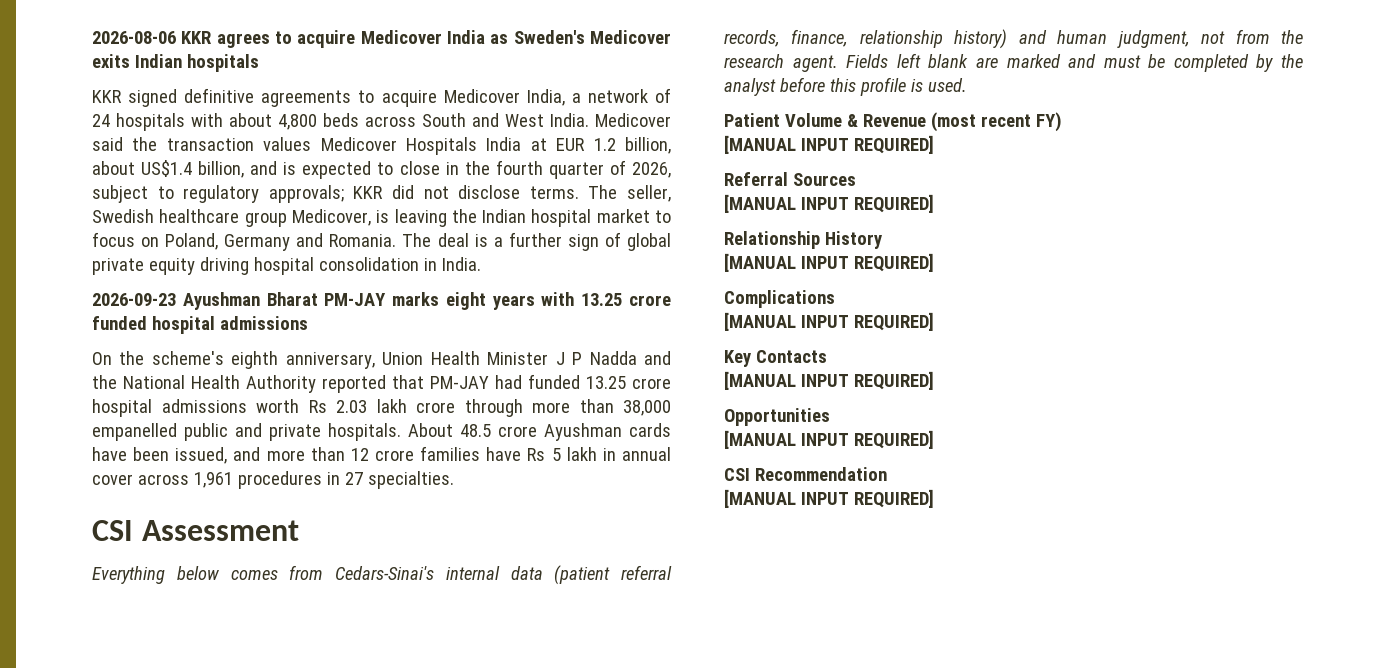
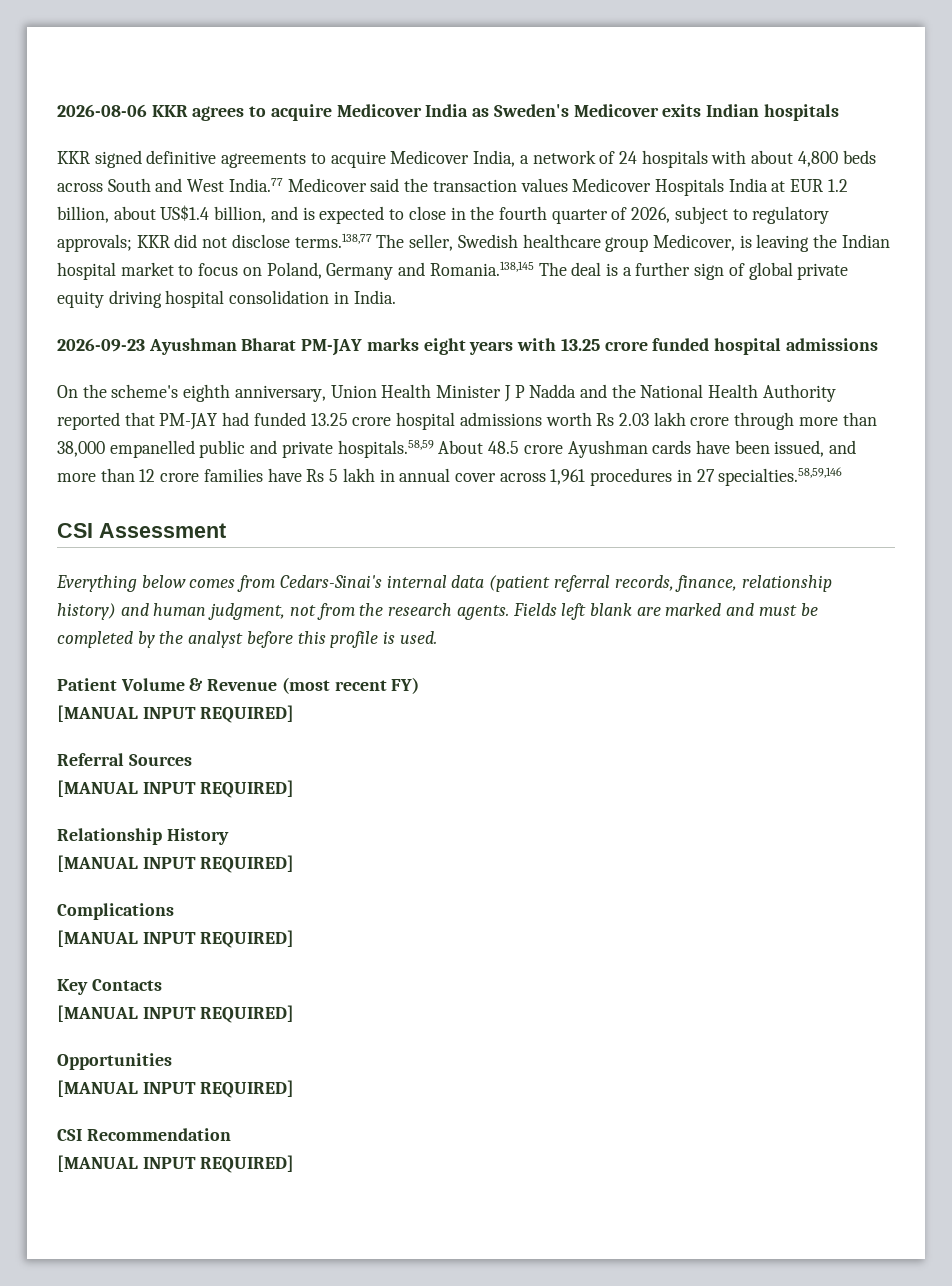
[550,113,589,127] India. -> [228,178,283,192] India.77
[529,186,579,199] terms. -> [294,233,372,248] terms.138,77
[329,234,397,247] Romania. -> [429,261,534,276] Romania.138,145
[328,423,401,441] hospitals. -> [337,440,434,458] hospitals.58,59
[367,471,454,489] specialties. -> [718,467,843,486] specialties.58,59,146
[792,55,838,72] agent. -> [456,605,509,620] agents.

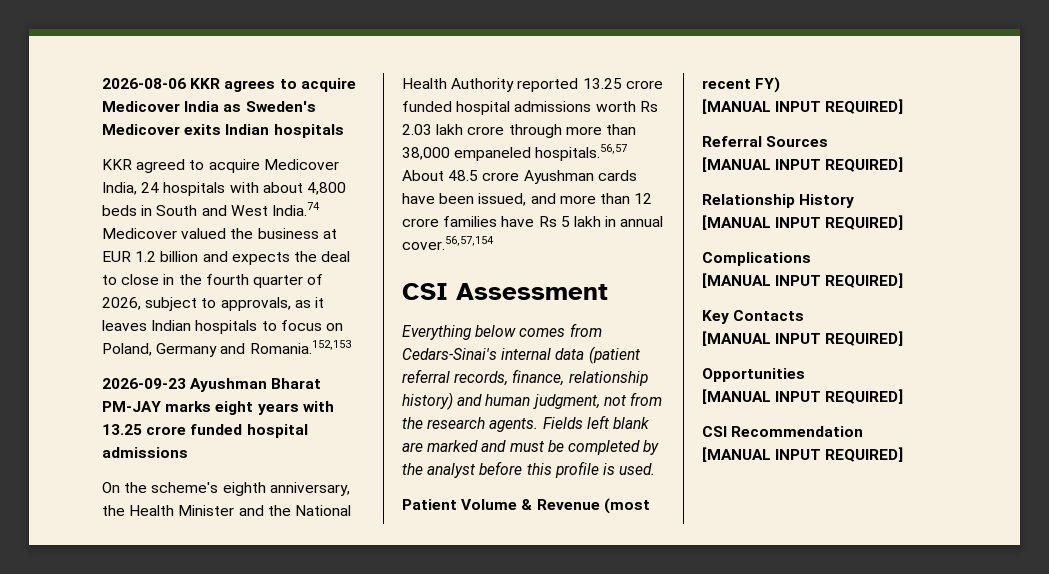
[94,150,307,168] signed definitive agreements -> [136,159,186,173] agreed
[519,150,616,164] a network of -> (137, 188) none
[57,183,103,192] across -> [141,205,153,216] in
[228,178,848,196] [57,205,385,224] India.77 Medicover said the transaction values Medicover Hospitals India at EUR 1.2 billion, about US$1.4 billion, and is expected -> [271,202,320,216] [102,228,337,239] [102,251,351,265] India.74 Medicover valued the business at EUR 1.2 billion and expects the deal
[752,206,830,224] [57,233,890,252] [57,262,174,280] regulatory approvals; KKR did not disclose terms.138,77 The seller, Swedish healthcare group Medicover, is leaving the Indian hospital market -> [220,297,324,311] [102,320,258,334] approvals, as it leaves Indian hospitals
[429,261,849,280] [57,290,396,308] Romania.138,145 The deal is a further sign of global private equity driving hospital consolidation in India. -> [249,340,351,354] Romania.152,153
[330,385,377,398] Union -> [102,505,125,516] the
[503,384,577,402] J P Nadda -> (235, 510) none
[124,412,392,430] that PM-JAY had funded 13.25 crore -> [582,78,663,89] [402,101,452,112] 13.25 crore funded
[109,440,434,458] empanelled public and private hospitals.58,59 -> [454,144,628,161] empaneled hospitals.56,57
[454,467,843,486] cover across 1,961 procedures in 27 specialties.58,59,146 -> [402,236,494,250] cover.56,57,154

